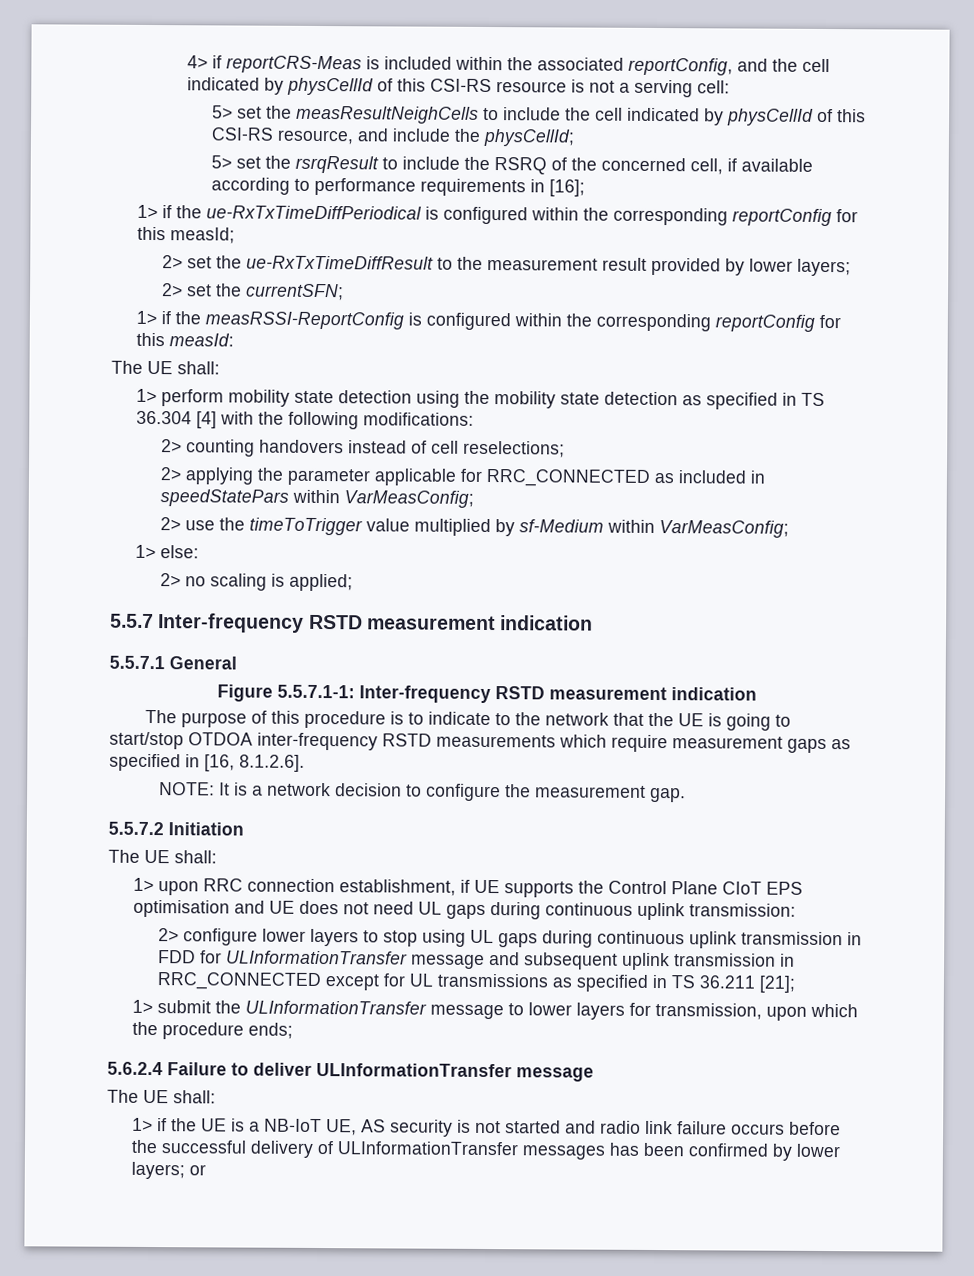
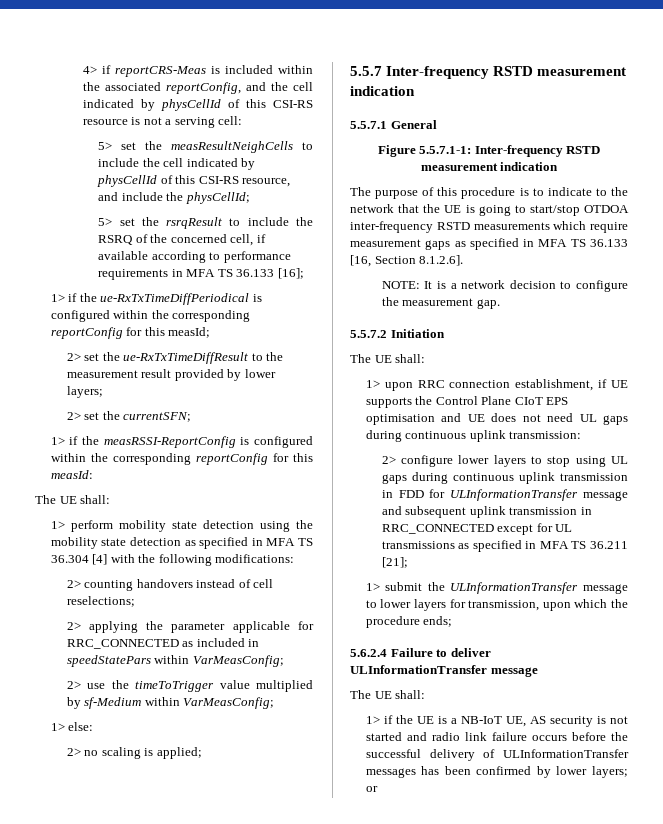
(546, 186) none -> [186,269,275,277] MFA TS 36.133
(797, 399) none -> [266,538,296,546] MFA
[204,754,235,772] [16, -> [538,239,628,247] [350,255,416,267] MFA TS 36.133 [16, Section
(668, 981) none -> [539,541,569,549] MFA

